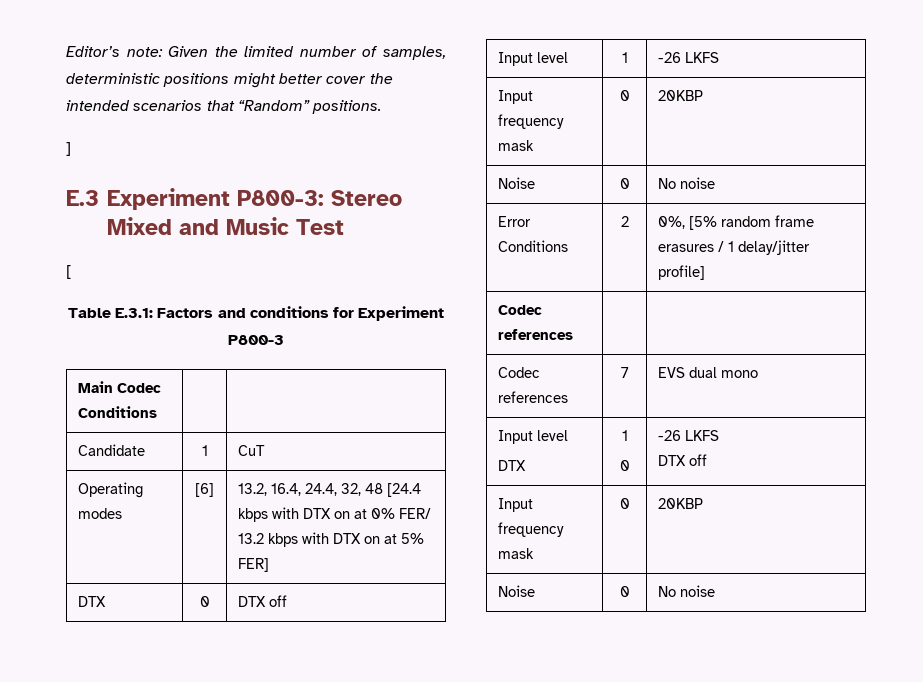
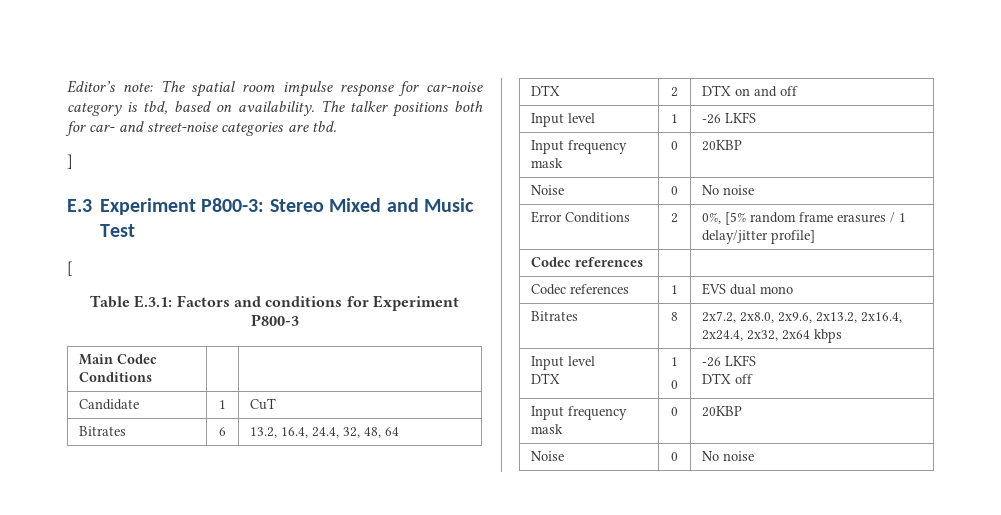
[168,46,446,60] [66,73,393,88] [66,100,382,114] Given the limited number of samples, deterministic positions might better cover the intended scenarios that “Random” positions. -> [160,80,483,97] [67,100,483,117] [65,121,337,136] The spatial room impulse response for car-noise category is tbd, based on availability. The talker positions both for car- and street-noise categories are tbd.
[77,482,143,498] [77,508,122,519] [195,483,214,497] Operating modes | [6] -> [79,426,127,436] [219,427,226,436] Bitrates | 6
[364,483,421,497] [237,507,431,522] [237,532,424,547] [237,558,269,572] [77,596,106,607] [199,596,210,607] [237,596,266,607] 48 [24.4 kbps with DTX on at 0% FER/ 13.2 kbps with DTX on at 5% FER] // DTX | 0 | DTX -> [364,427,400,438] [531,85,561,96] [671,87,678,97] [702,85,778,97] 48, 64 // DTX | 2 | DTX on and
[620,367,629,378] 7 -> [671,285,678,294] 1
(758, 374) none -> [531,311,579,321] [671,312,678,321] [702,311,903,323] [702,329,843,343] // Bitrates | 8 | 2x7.2, 2x8.0, 2x9.6, 2x13.2, 2x16.4, 2x24.4, 2x32, 2x64 kbps

